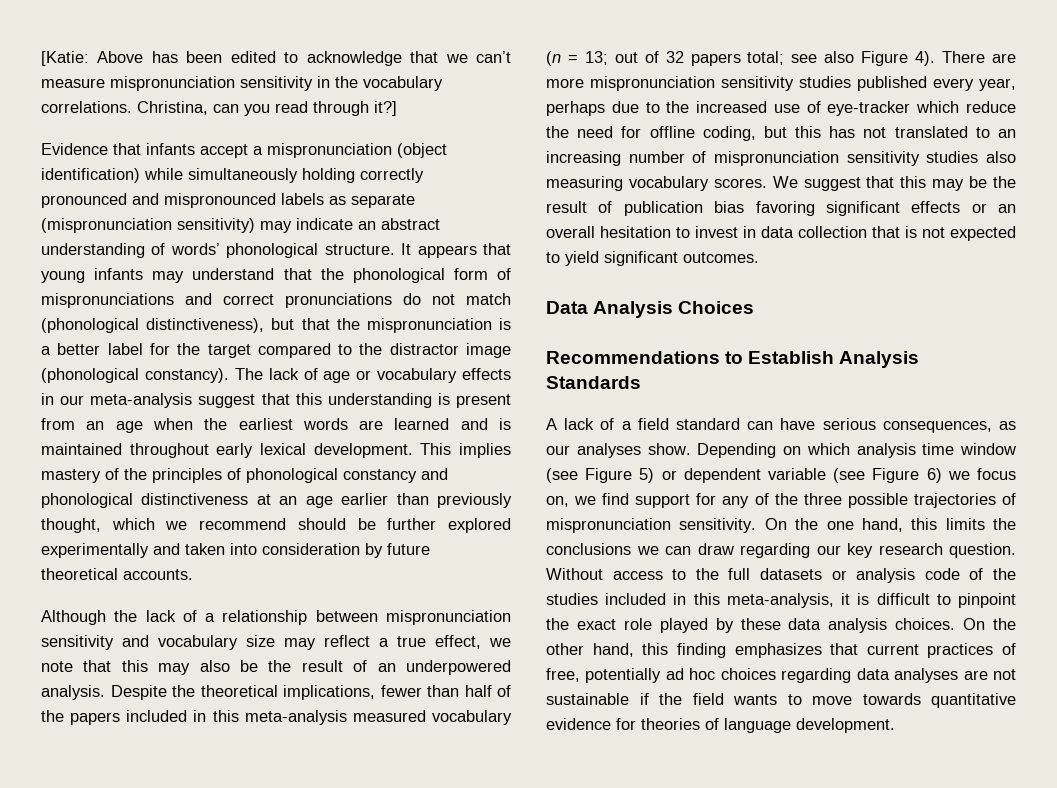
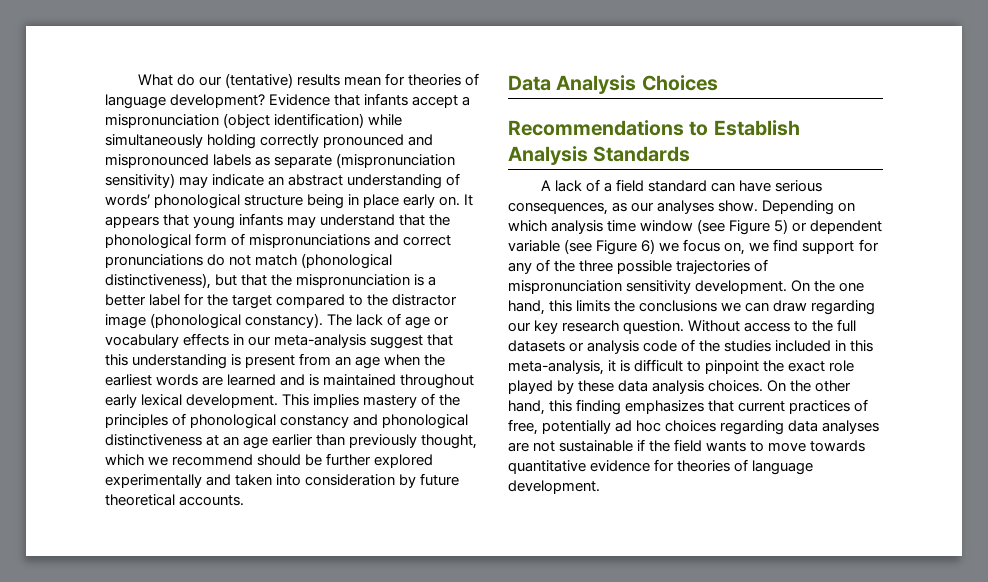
[41,51,512,66] [41,76,443,91] [41,101,397,116] [Katie: Above has been edited to acknowledge that we can’t measure mispronunciation sensitivity in the vocabulary correlations. Christina, can you read through it?] // -> [138,73,480,88] [105,94,266,109] What do our (tentative) results mean for theories of language development?
[324,244,395,255] structure. -> [244,194,461,209] structure being in place early on.
[41,610,511,625] [41,635,511,650] [41,660,511,675] [41,685,511,700] [41,710,512,725] [546,51,1016,66] [546,76,1016,91] [546,101,1016,116] [546,126,1016,141] [546,151,1016,166] [546,176,1017,191] [546,201,1016,216] [546,226,1016,241] [546,251,759,266] // Although the lack of a relationship between mispronunciation sensitivity and vocabulary size may reflect a true effect, we note that this may also be the result of an underpowered analysis. Despite the theoretical implications, fewer than half of the papers included in this meta-analysis measured vocabulary (n = 13; out of 32 papers total; see also Figure 4). There are more mispronunciation sensitivity studies published every year, perhaps due to the increased use of eye-tracker which reduce the need for offline coding, but this has not translated to an increasing number of mispronunciation sensitivity studies also measuring vocabulary scores. We suggest that this may be the result of publication bias favoring significant effects or an overall hesitation to invest in data collection that is not expected to yield significant outcomes. -> (245, 500) none
[679,518,757,533] sensitivity. -> [626,280,788,294] sensitivity development.

